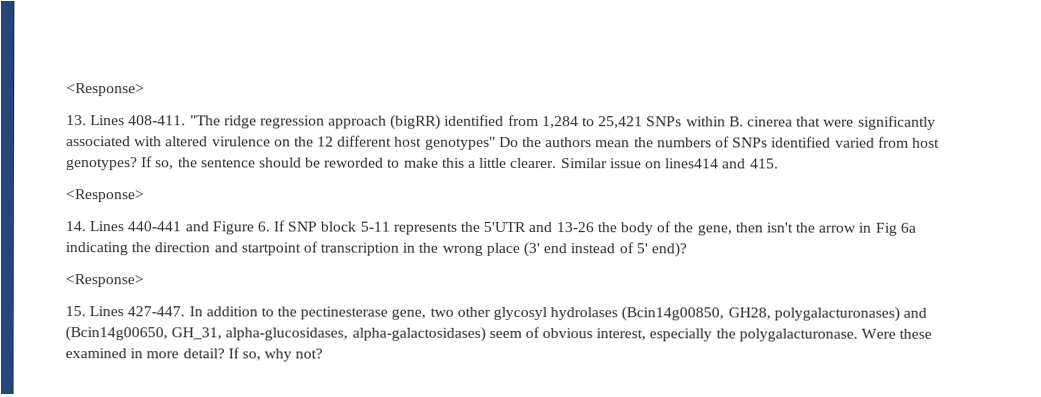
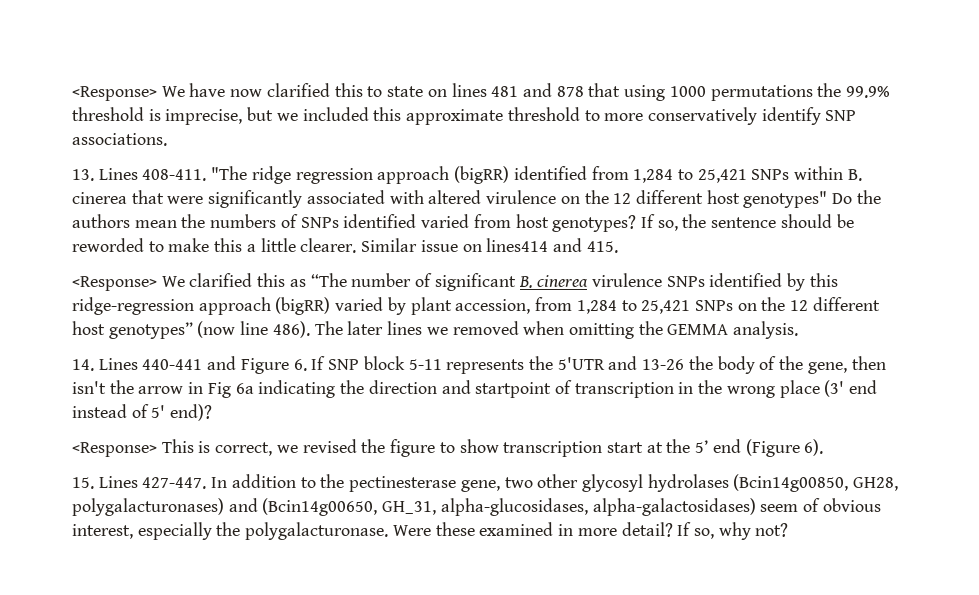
[66,83,145,97] <Response> -> [72,83,891,101] [72,107,857,125] [72,133,167,146] <Response> We have now clarified this to state on lines 481 and 878 that using 1000 permutations the 99.9% threshold is imprecise, but we included this approximate threshold to more conservatively identify SNP associations.
(145, 196) none -> [161,273,838,291] [72,297,880,315] [72,321,799,339] We clarified this as “The number of significant B. cinerea virulence SNPs identified by this ridge-regression approach (bigRR) varied by plant accession, from 1,284 to 25,421 SNPs on the 12 different host genotypes” (now line 486). The later lines we removed when omitting the GEMMA analysis.
(144, 281) none -> [161,439,824,457] This is correct, we revised the figure to show transcription start at the 5’ end (Figure 6).

